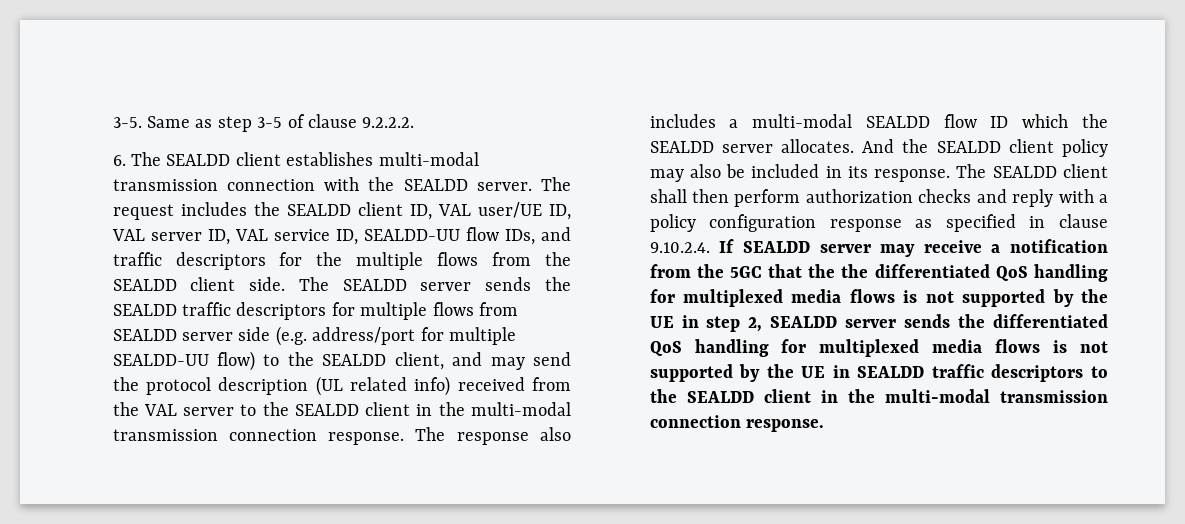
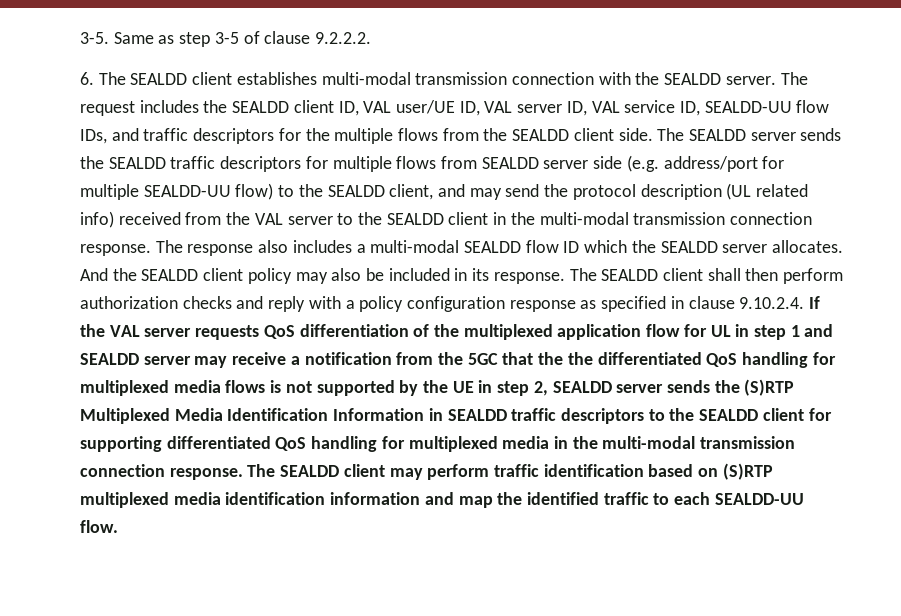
(735, 246) none -> [79,324,834,340] the VAL server requests QoS differentiation of the multiplexed application flow for UL in step 1 and
[993,314,1108,328] [649,339,1108,357] [649,364,826,382] differentiated QoS handling for multiplexed media flows is not supported by the UE -> [744,379,795,396] [79,408,425,424] (S)RTP Multiplexed Media Identification Information
[820,389,1108,403] [649,415,825,432] in the multi-modal transmission connection response. -> [808,408,832,421] [79,436,796,452] [79,463,773,480] [79,492,804,508] [79,520,118,533] for supporting differentiated QoS handling for multiplexed media in the multi-modal transmission connection response. The SEALDD client may perform traffic identification based on (S)RTP multiplexed media identification information and map the identified traffic to each SEALDD-UU flow.

